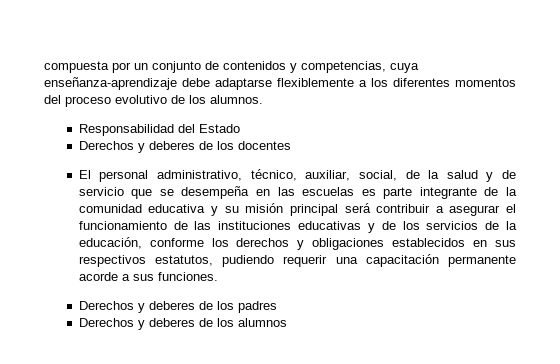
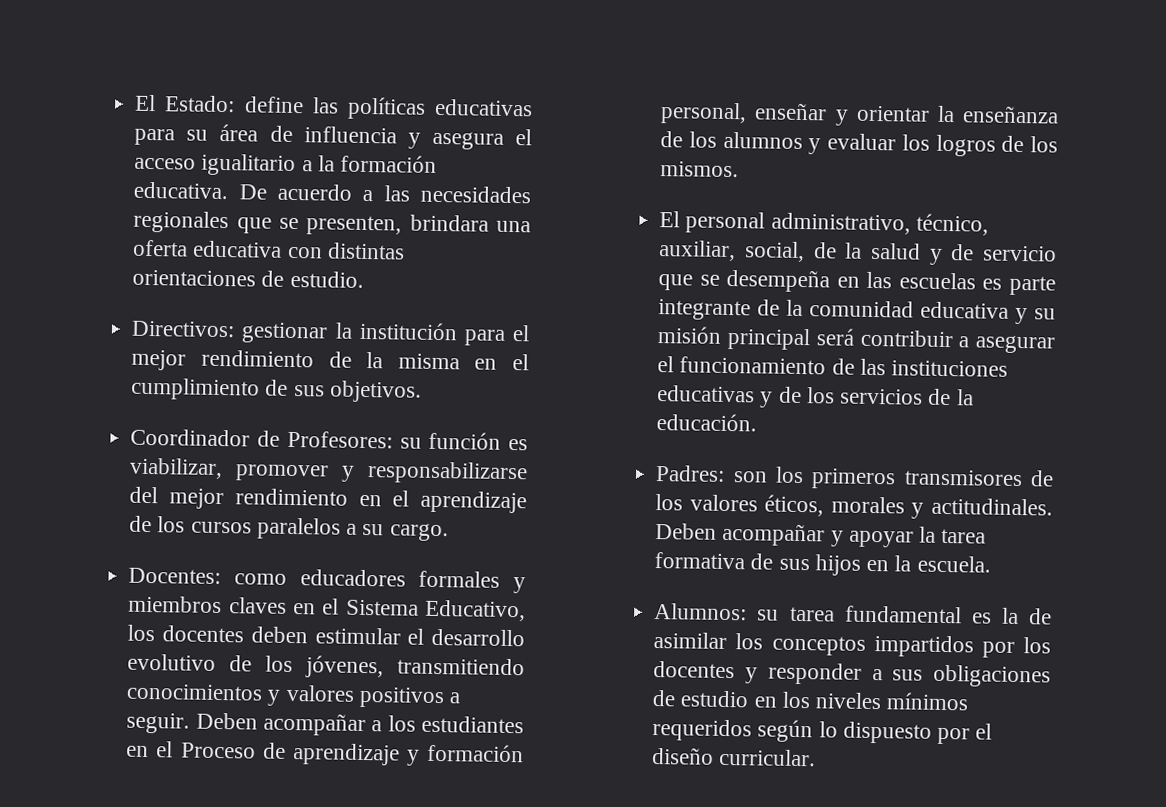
[44,61,419,73] [44,77,516,90] [44,95,263,107] [78,124,240,136] [78,141,291,153] compuesta por un conjunto de contenidos y competencias, cuya enseñanza-aprendizaje debe adaptarse flexiblemente a los diferentes momentos del proceso evolutivo de los alumnos. // Responsabilidad del Estado // Derechos y deberes de los docentes -> [134,94,533,120] [134,123,532,150] [134,153,438,177] [133,181,531,204] [133,210,531,236] [132,239,405,260] [132,269,364,288] [131,320,530,346] [131,349,529,371] [131,377,422,403] [130,428,528,451] [129,457,528,485] [129,486,527,514] [129,515,449,542] [128,567,526,594] [128,595,526,622] [127,624,525,647] [127,653,525,679] [126,683,462,709] [126,712,525,737] [126,741,524,766] [660,102,1059,126] [660,131,1058,157] [660,161,740,178] El Estado: define las políticas educativas para su área de influencia y asegura el acceso igualitario a la formación educativa. De acuerdo a las necesidades regionales que se presenten, brindara una oferta educativa con distintas orientaciones de estudio. // Directivos: gestionar la institución para el mejor rendimiento de la misma en el cumplimiento de sus objetivos. // Coordinador de Profesores: su función es viabilizar, promover y responsabilizarse del mejor rendimiento en el aprendizaje de los cursos paralelos a su cargo. // Docentes: como educadores formales y miembros claves en el Sistema Educativo, los docentes deben estimular el desarrollo evolutivo de los jóvenes, transmitiendo conocimientos y valores positivos a seguir. Deben acompañar a los estudiantes en el Proceso de aprendizaje y formación personal, enseñar y orientar la enseñanza de los alumnos y evaluar los logros de los mismos.
[78,237,516,250] [78,254,516,267] [78,272,218,281] [78,301,277,313] [78,318,287,330] educación, conforme los derechos y obligaciones establecidos en sus respectivos estatutos, pudiendo requerir una capacitación permanente acorde a sus funciones. // Derechos y deberes de los padres // Derechos y deberes de los alumnos -> [656,413,758,432] [655,465,1054,490] [655,494,1053,519] [655,522,987,548] [654,552,991,576] [654,603,1052,625] [653,631,1051,658] [653,660,1051,688] [652,689,970,711] [652,718,993,745] [652,746,817,767] educación. // Padres: son los primeros transmisores de los valores éticos, morales y actitudinales. Deben acompañar y apoyar la tarea formativa de sus hijos en la escuela. // Alumnos: su tarea fundamental es la de asimilar los conceptos impartidos por los docentes y responder a sus obligaciones de estudio en los niveles mínimos requeridos según lo dispuesto por el diseño curricular.

